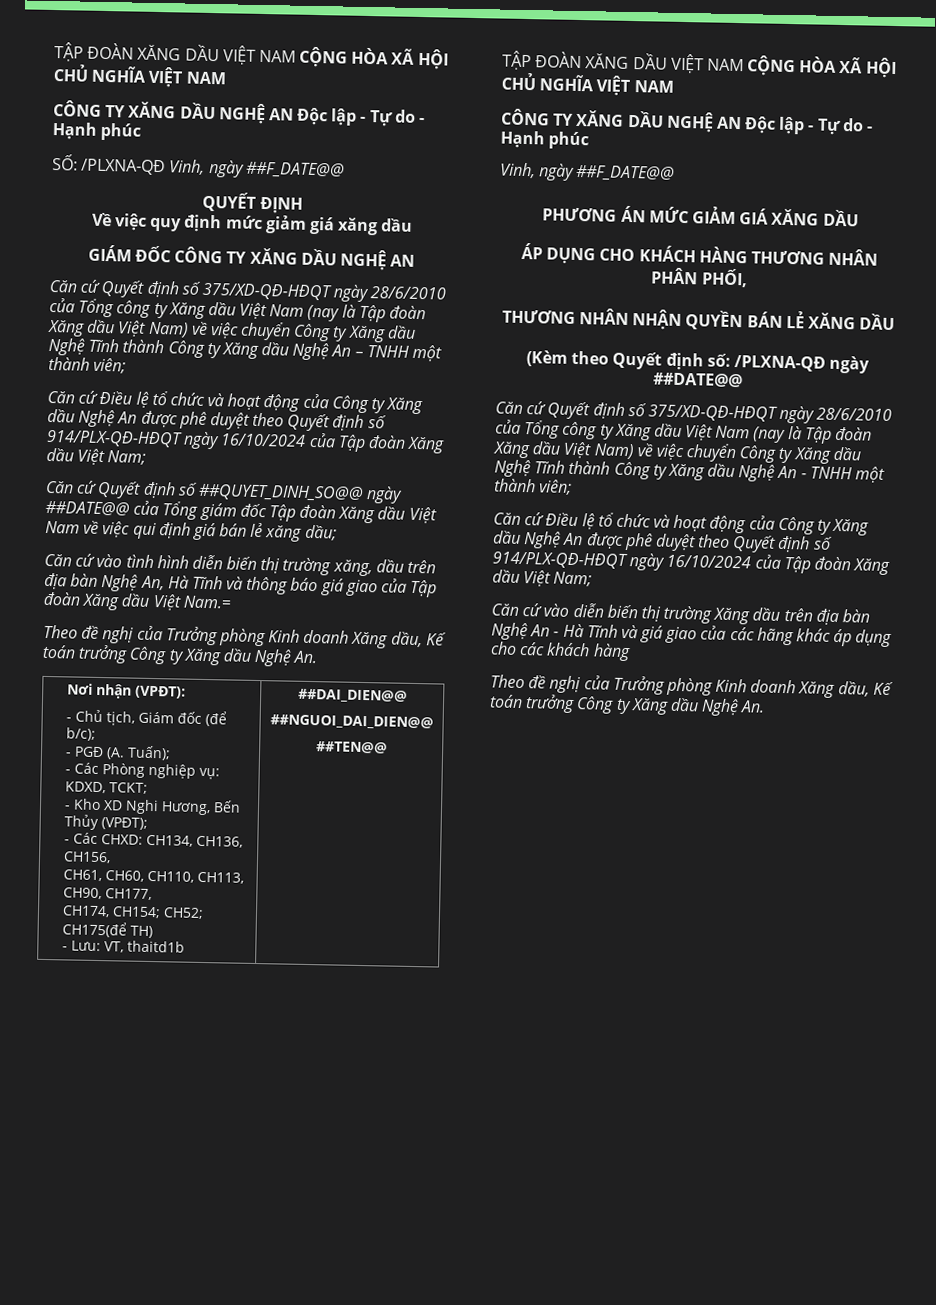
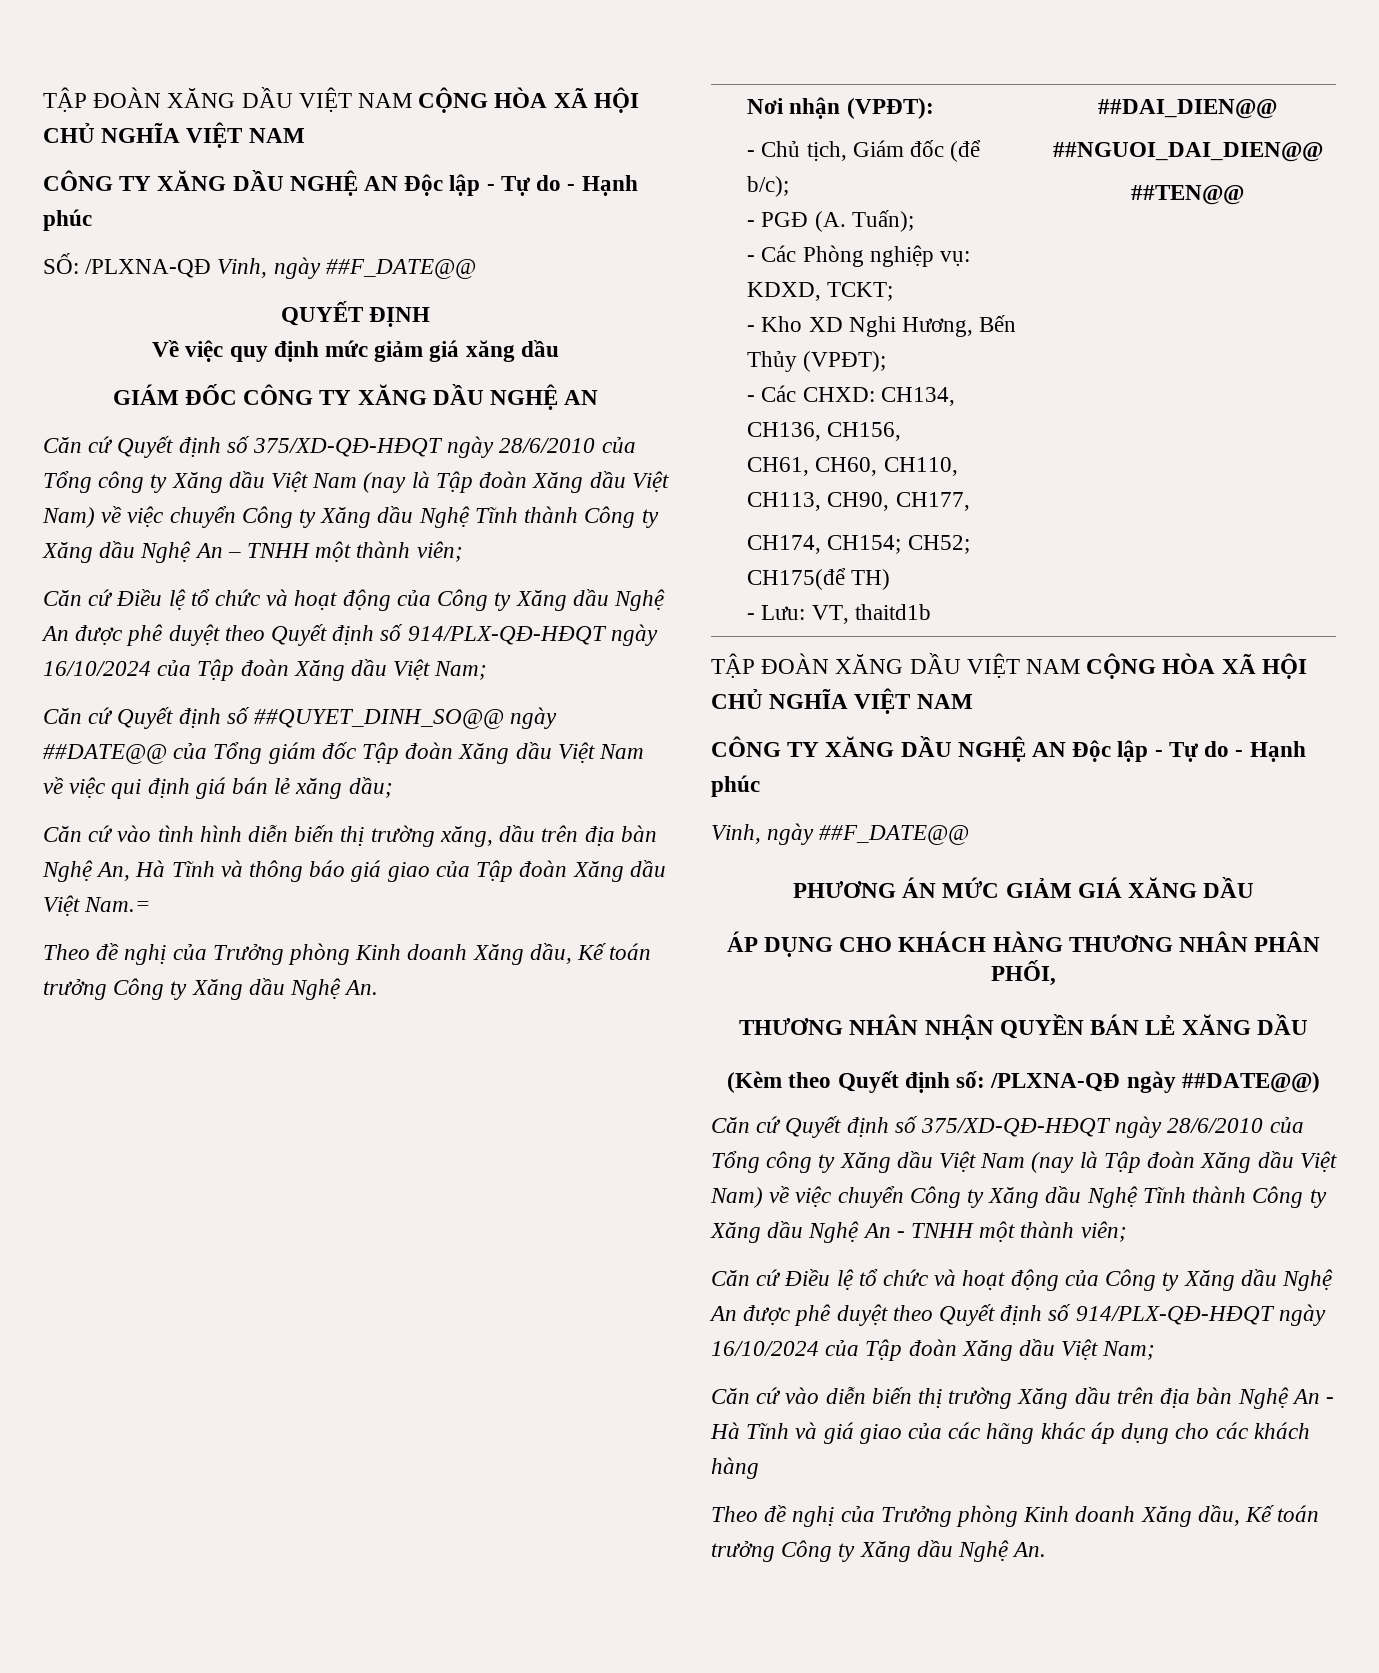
[652,372,743,388] ##DATE@@ -> [1181,1072,1320,1093] ##DATE@@)

